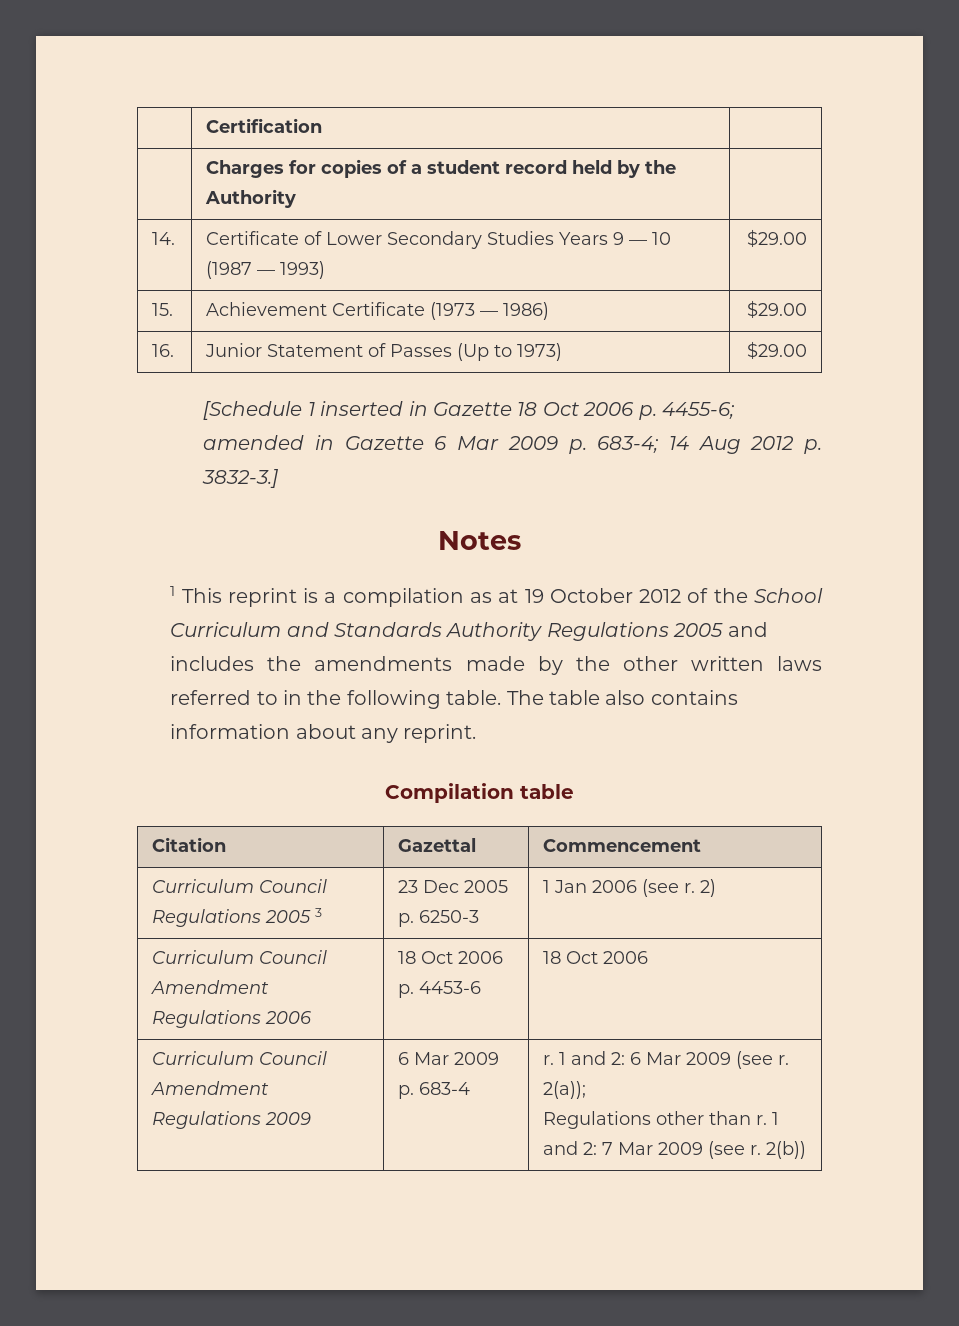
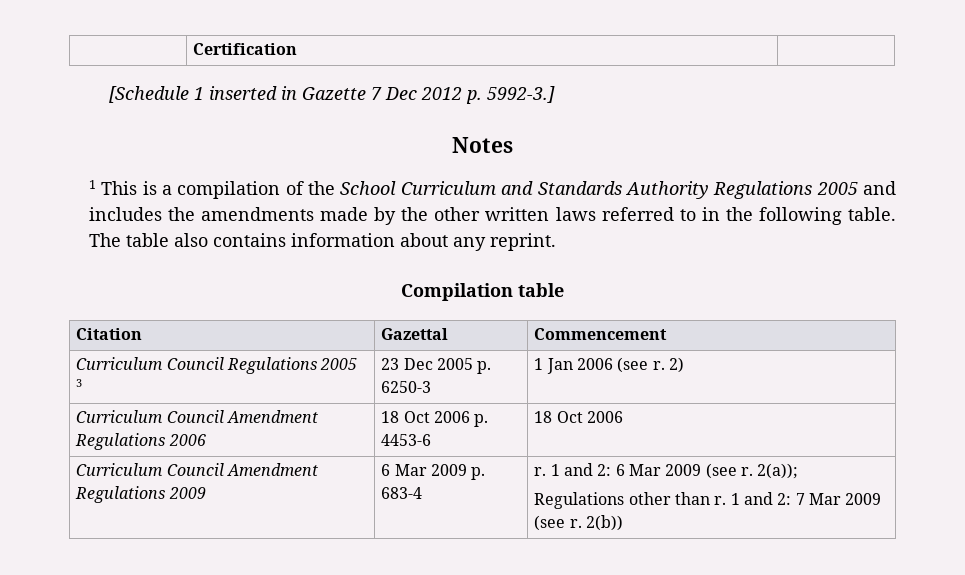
[206,159,677,178] [205,189,297,208] [152,232,176,245] [206,231,672,249] [206,261,326,279] [746,229,807,247] [152,303,174,316] [206,302,550,320] [746,300,807,318] [152,344,175,357] [205,343,563,361] [746,341,807,359] // | Charges for copies of a student record held by the Authority | // 14. | Certificate of Lower Secondary Studies Years 9 — 10 (1987 — 1993) | $29.00 // 15. | Achievement Certificate (1973 — 1986) | $29.00 // 16. | Junior Statement of Passes (Up to 1973) | $29.00 -> (298, 49) none
[517,402,736,420] [203,435,741,454] 18 Oct 2006 p. 4455-6; amended in Gazette 6 Mar 2009 p. 683-4; 14 Aug -> [370,87,417,100] 7 Dec
[202,469,280,488] 3832-3.] -> [486,86,555,103] 5992-3.]
[227,588,297,607] reprint -> (138, 188) none
[469,588,682,603] as at 19 October 2012 -> (281, 190) none

